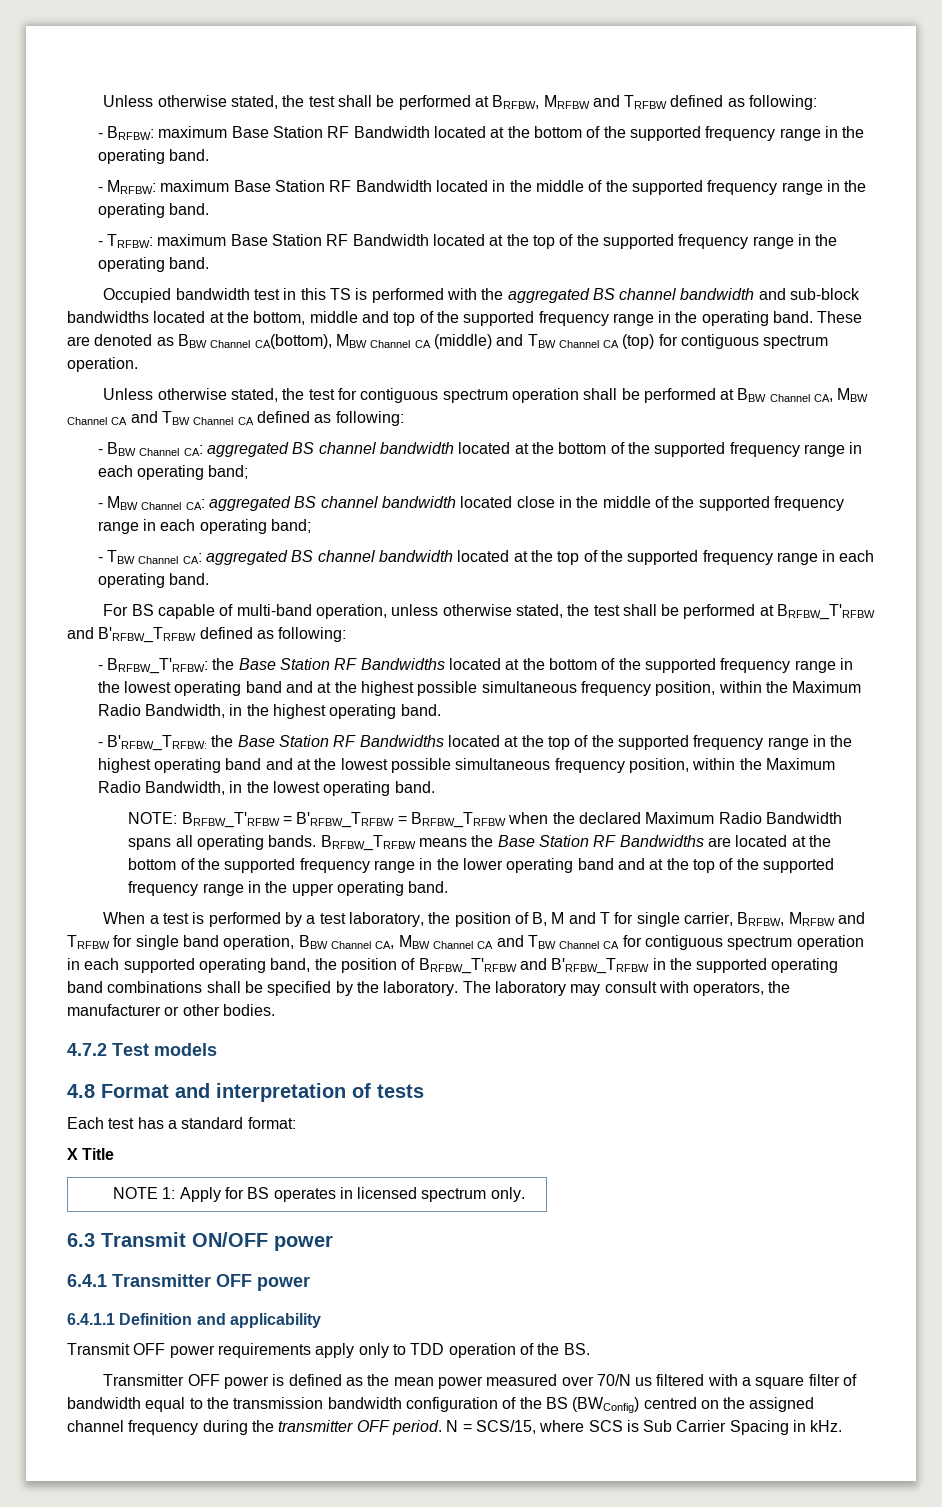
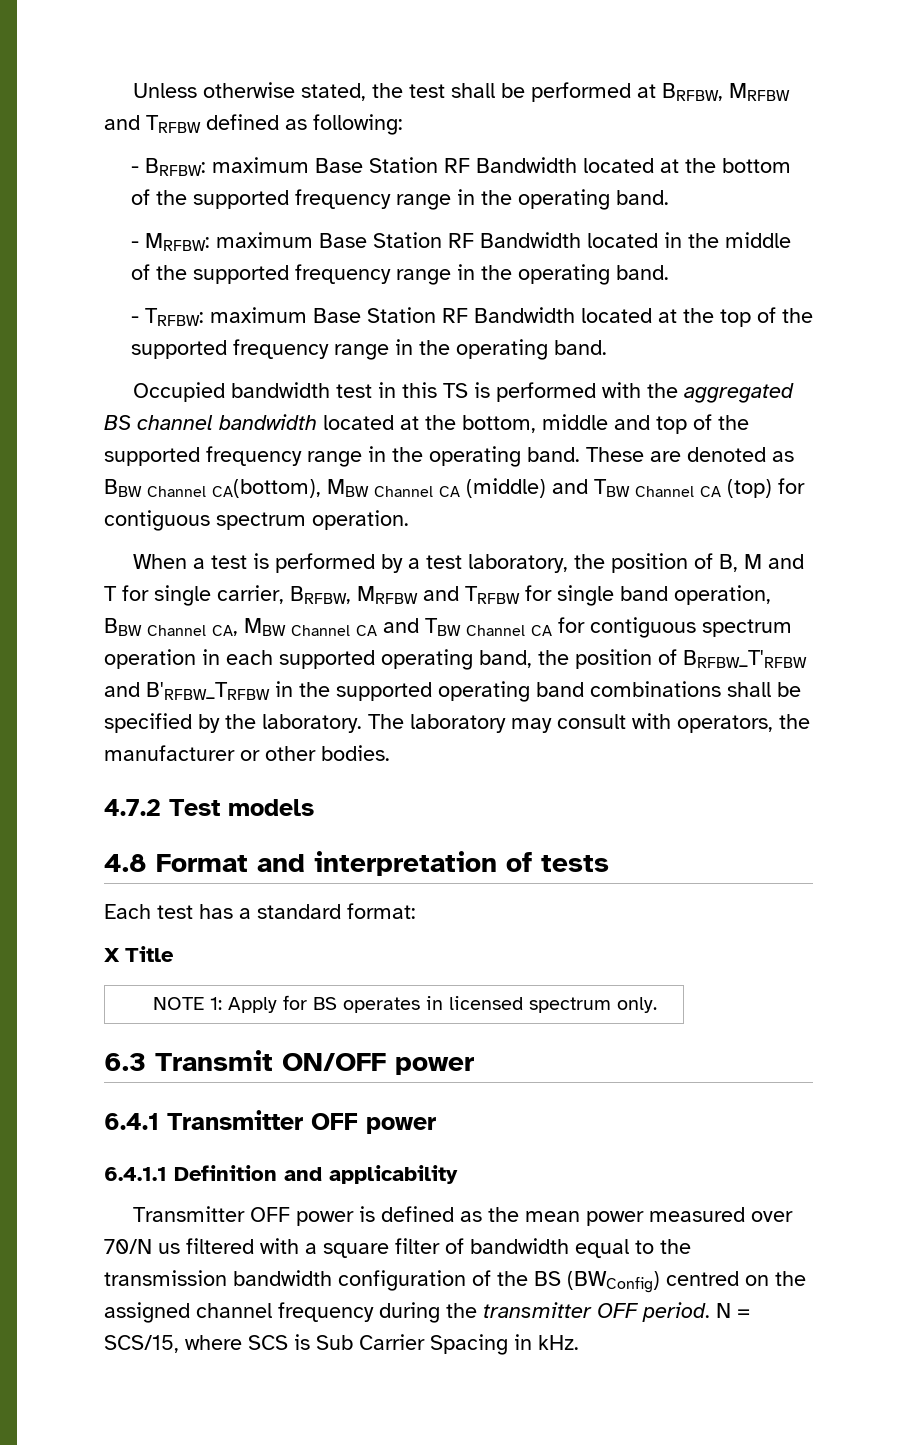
[758,288,861,300] [67,311,149,323] and sub-block bandwidths -> (317, 422) none
[103,388,869,403] [67,411,404,426] [97,442,863,457] [97,465,249,480] [97,496,844,511] [97,519,312,534] [97,550,875,565] [97,573,210,588] [103,604,876,620] [67,627,347,643] [97,658,853,674] [97,681,862,696] [97,704,441,719] [97,735,853,751] [97,758,835,773] [97,781,435,796] [128,812,842,828] [128,835,831,851] [128,858,834,873] [128,881,449,896] // Unless otherwise stated, the test for contiguous spectrum operation shall be performed at BBW Channel CA, MBW Channel CA and TBW Channel CA defined as following: // - BBW Channel CA: aggregated BS channel bandwidth located at the bottom of the supported frequency range in each operating band; // - MBW Channel CA: aggregated BS channel bandwidth located close in the middle of the supported frequency range in each operating band; // - TBW Channel CA: aggregated BS channel bandwidth located at the top of the supported frequency range in each operating band. // For BS capable of multi-band operation, unless otherwise stated, the test shall be performed at BRFBW_T'RFBW and B'RFBW_TRFBW defined as following: // - BRFBW_T'RFBW: the Base Station RF Bandwidths located at the bottom of the supported frequency range in the lowest operating band and at the highest possible simultaneous frequency position, within the Maximum Radio Bandwidth, in the highest operating band. // - B'RFBW_TRFBW: the Base Station RF Bandwidths located at the top of the supported frequency range in the highest operating band and at the lowest possible simultaneous frequency position, within the Maximum Radio Bandwidth, in the lowest operating band. // NOTE: BRFBW_T'RFBW = B'RFBW_TRFBW = BRFBW_TRFBW when the declared Maximum Radio Bandwidth spans all operating bands. BRFBW_TRFBW means the Base Station RF Bandwidths are located at the bottom of the supported frequency range in the lower operating band and at the top of the supported frequency range in the upper operating band. -> (409, 520) none
[67,1343,590,1358] // Transmit OFF power requirements apply only to TDD operation of the BS. -> (458, 1174) none

